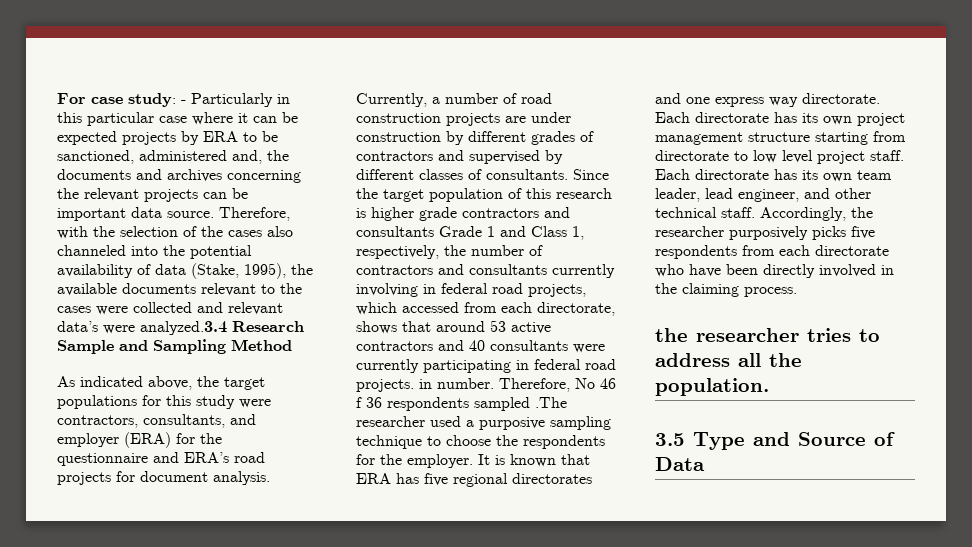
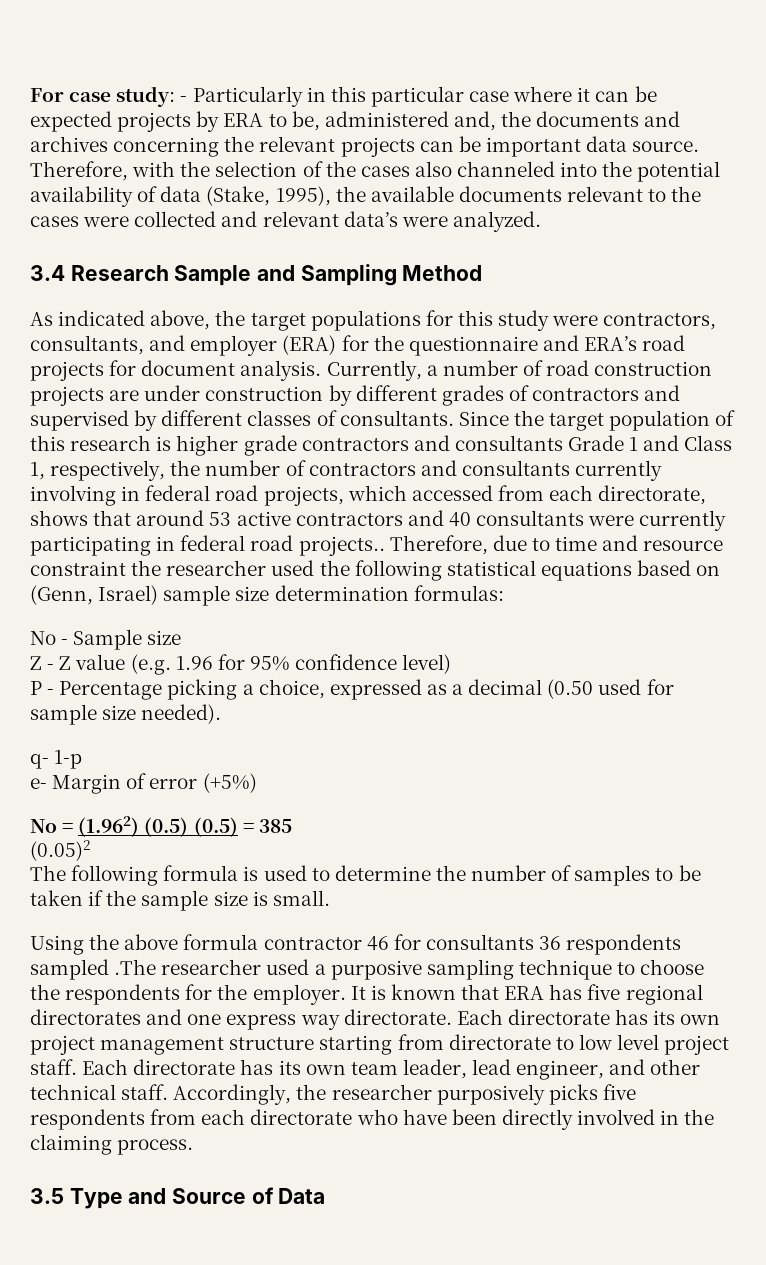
[262,131,278,142] [57,150,134,164] be sanctioned, -> [291,111,320,131] be,
[140,321,227,335] analyzed.3.4 -> [452,211,541,232] [30,265,65,281] analyzed. // 3.4
[356,378,616,392] [356,397,362,408] projects. in number. Therefore, No 46 f -> [298,535,724,556] [30,560,721,581] [30,585,504,606] [30,629,182,650] [30,654,452,675] [30,679,674,700] [30,704,222,725] [30,750,83,769] [30,773,257,794] [30,816,292,837] [30,840,91,861] [30,865,701,886] [30,890,330,911] [30,934,534,955] projects.. Therefore, due to time and resource constraint the researcher used the following statistical equations based on (Genn, Israel) sample size determination formulas: // No - Sample size // Z - Z value (e.g. 1.96 for 95% confidence level) // P - Percentage picking a choice, expressed as a decimal (0.50 used for sample size needed). // q- 1-p // e- Margin of error (+5%) // No = (1.962) (0.5) (0.5) = 385 // (0.05)2 // The following formula is used to determine the number of samples to be taken if the sample size is small. // Using the above formula contractor 46 for consultants
[655,328,880,342] [655,353,802,367] [655,378,769,396] // the researcher tries to address all the population. -> (194, 1147) none

